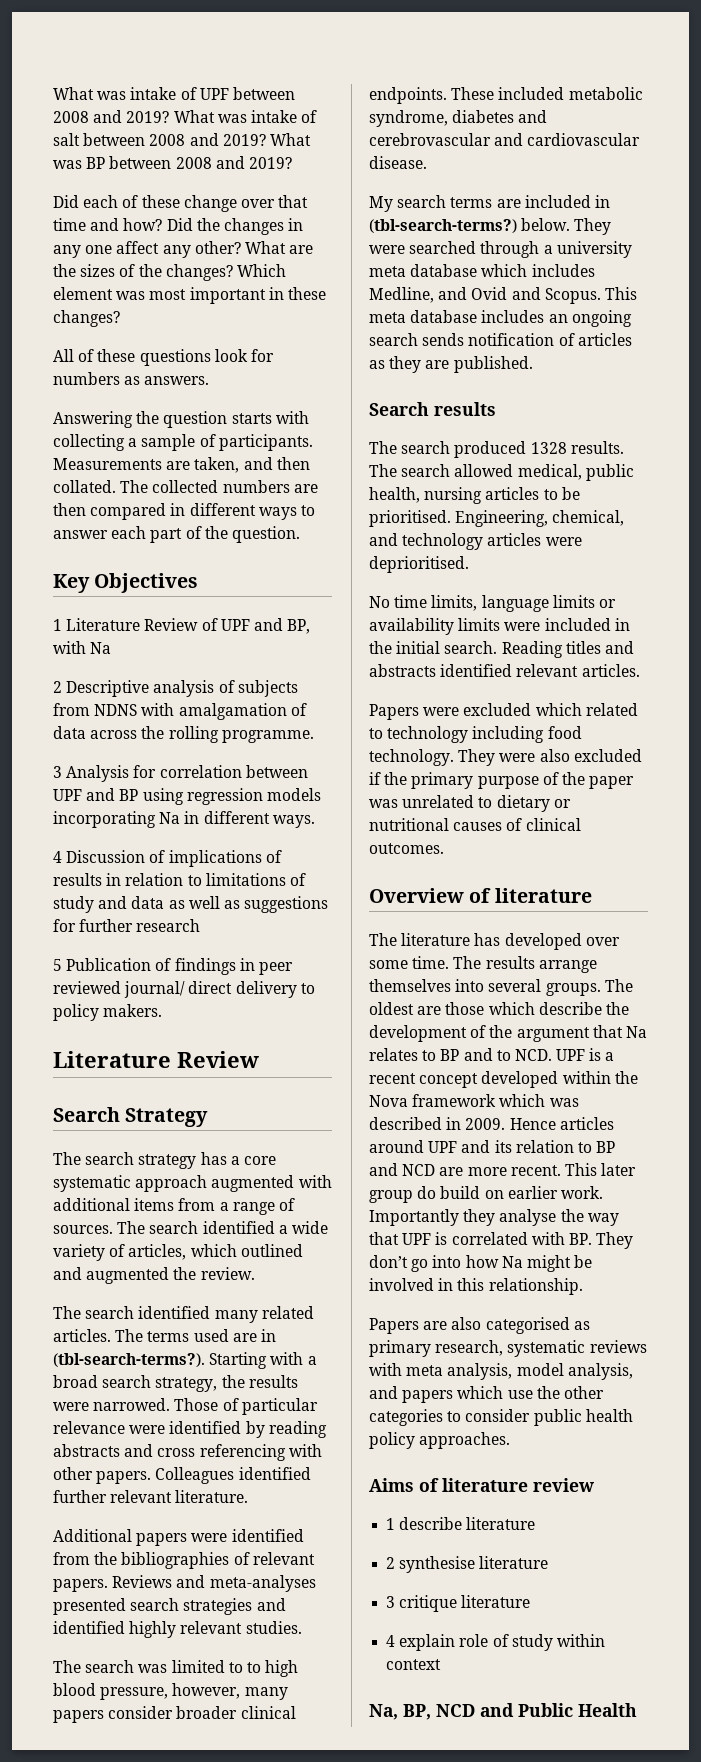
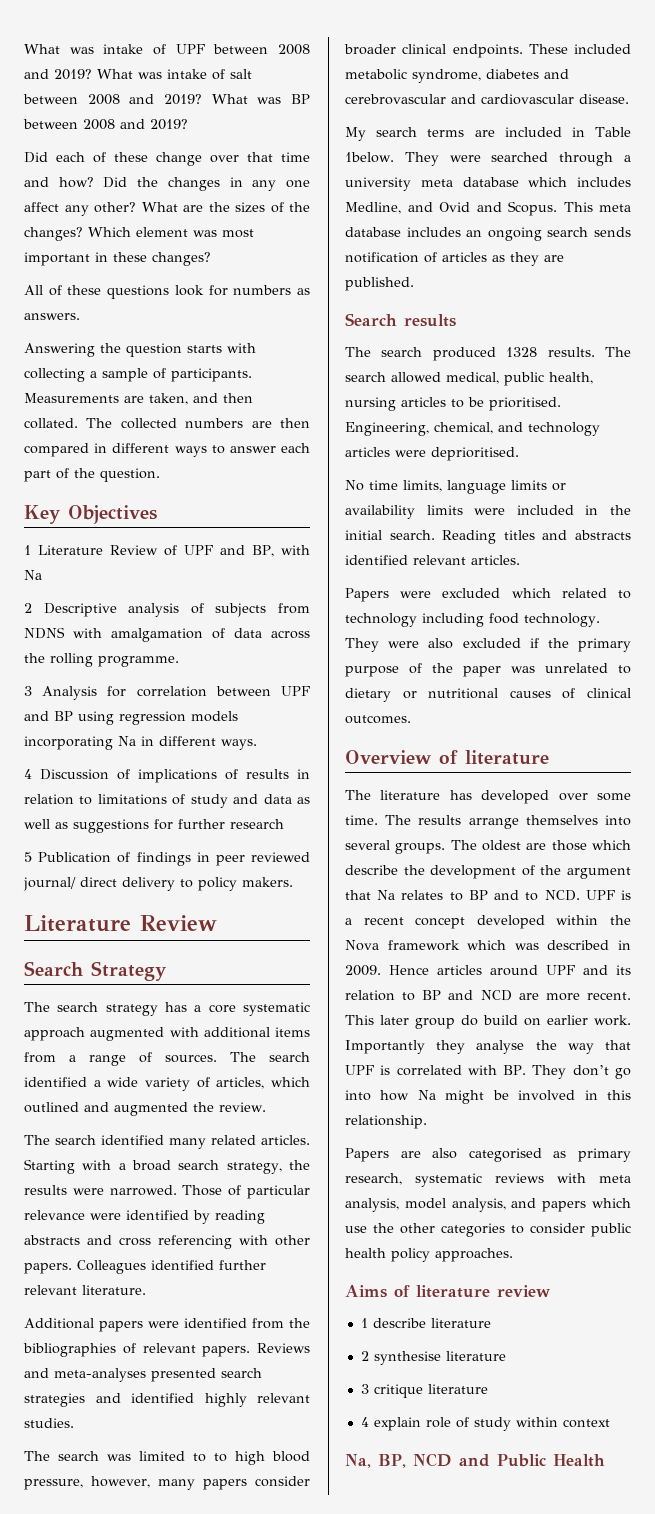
[115,1329,276,1342] [53,1353,205,1367] The terms used are in (tbl-search-terms?). -> (310, 1140) none
[369,218,571,233] (tbl-search-terms?) below. -> [595,127,632,137] [345,152,394,163] Table 1below.

